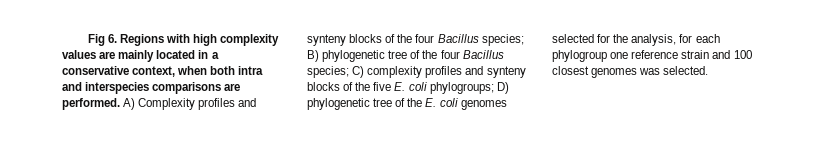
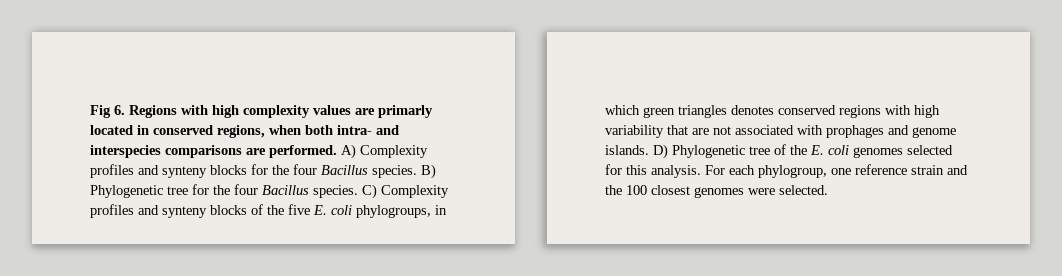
[118,50,155,62] mainly -> [378,105,433,118] primarly
[211,52,219,59] [62,66,176,77] a conservative context, -> [153,125,265,138] conserved regions,
[238,66,264,75] intra -> [337,125,372,135] intra-
[385,34,524,46] [307,50,504,62] [307,66,423,78] of the four Bacillus species; B) phylogenetic tree of the four Bacillus species; C) complexity -> [251,164,436,179] [90,184,449,199] for the four Bacillus species. B) Phylogenetic tree for the four Bacillus species. C) Complexity
[429,82,509,94] [307,98,370,110] phylogroups; D) phylogenetic -> [356,205,447,218] [605,105,940,118] [605,125,956,138] [605,144,745,159] phylogroups, in which green triangles denotes conserved regions with high variability that are not associated with prophages and genome islands. D) Phylogenetic
[613,34,720,46] [552,50,607,62] the analysis, for each phylogroup -> [626,165,827,178] this analysis. For each phylogroup,
(731, 54) none -> [605,185,622,195] the
[639,68,661,75] was -> [748,188,775,195] were

